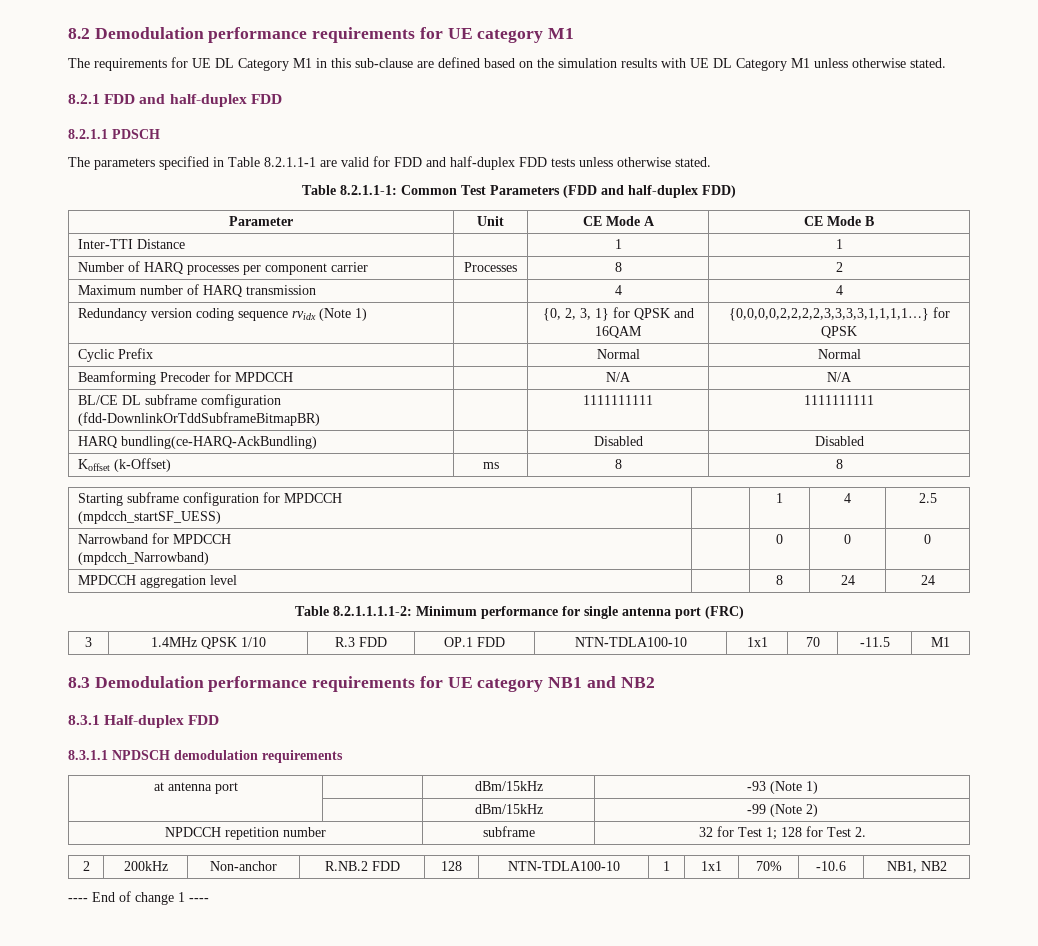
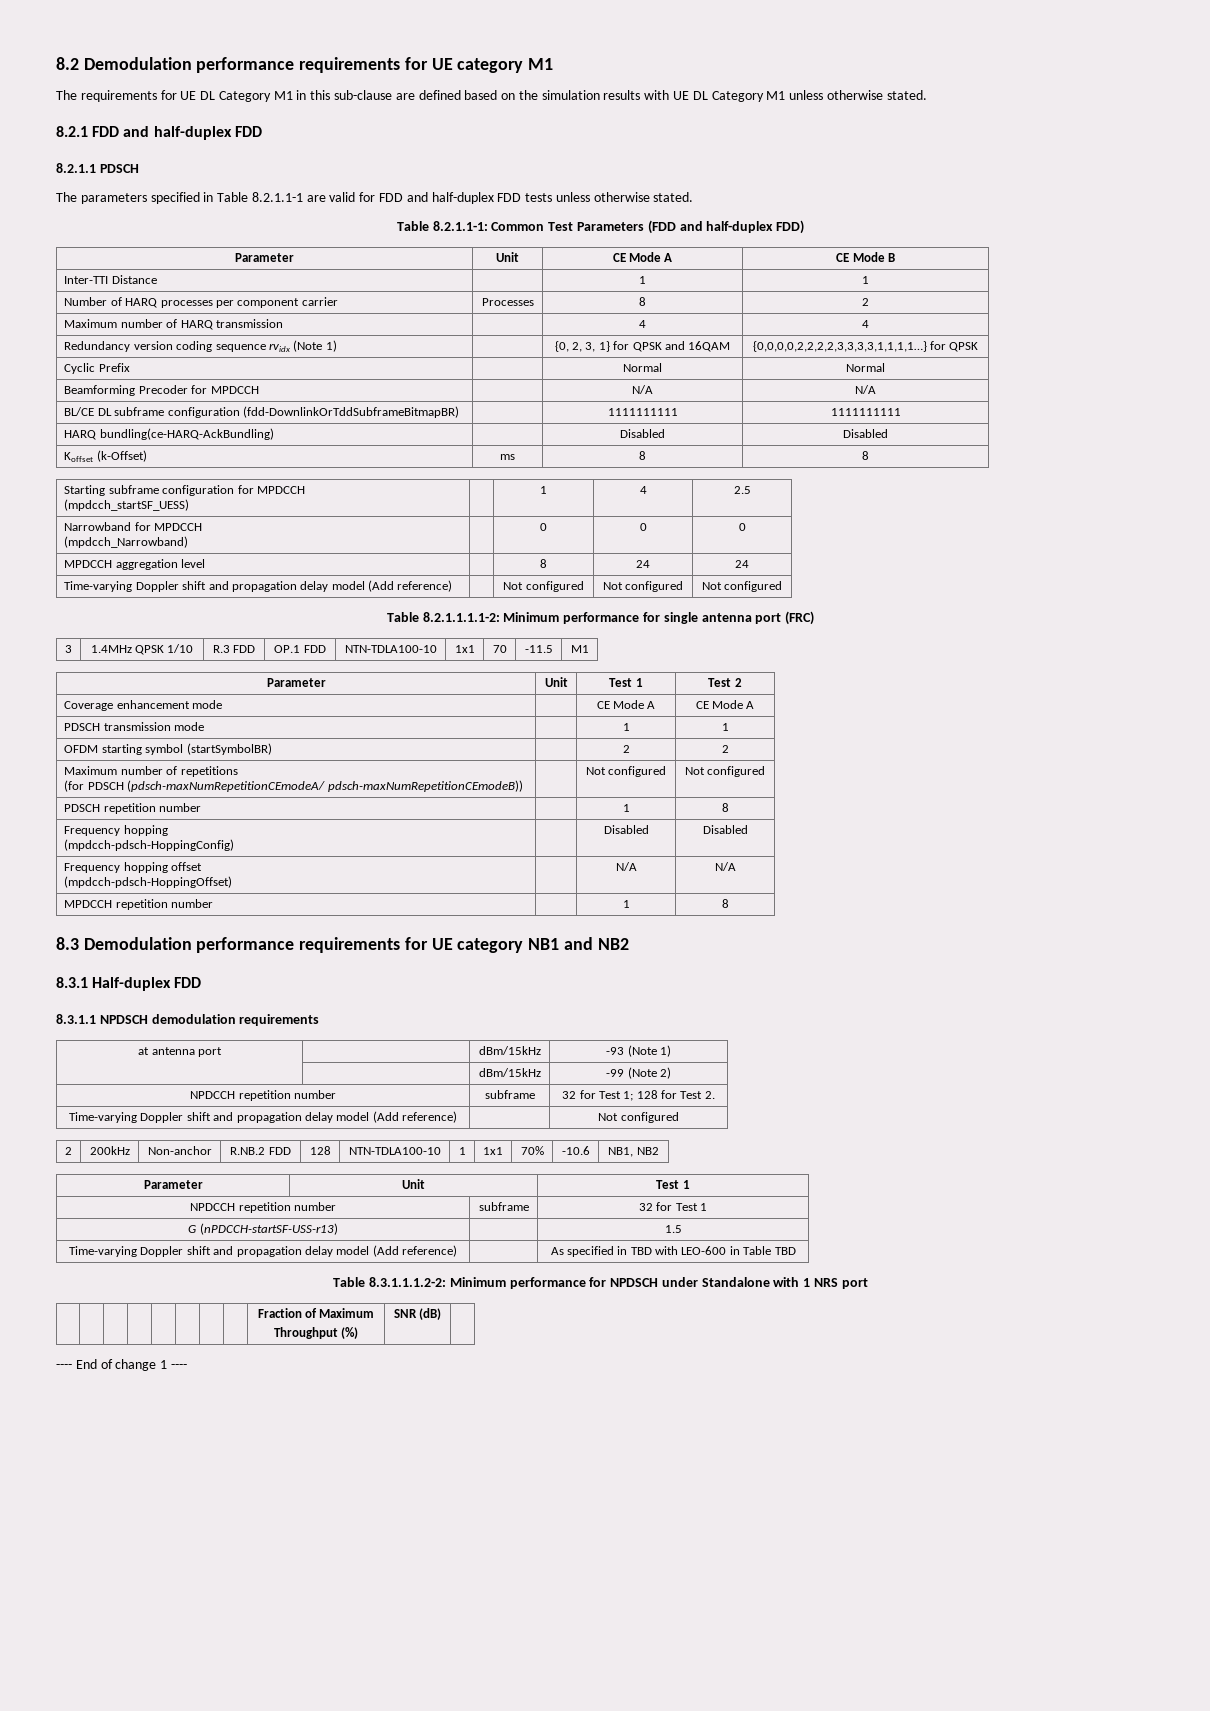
[200,394,281,408] comfiguration -> [167,407,240,418] configuration
(935, 580) none -> [64,580,453,592] [503,581,584,592] [602,581,684,592] [701,581,783,592] // Time-varying Doppler shift and propagation delay model (Add reference) | | Not configured | Not configured | Not configured
(950, 642) none -> [266,678,326,687] [544,677,568,687] [609,678,643,687] [708,678,742,687] [64,700,223,711] [596,700,656,709] [695,700,755,709] [64,722,205,731] [622,723,630,731] [721,723,729,731] [64,743,272,755] [622,745,630,753] [721,745,729,753] [64,766,238,777] [64,780,523,792] [585,766,667,777] [684,766,766,777] [64,803,202,814] [622,804,630,812] [721,803,729,812] [64,825,168,836] [64,839,235,851] [603,825,649,834] [702,825,748,834] [64,862,203,873] [64,876,233,888] [615,862,637,871] [714,862,736,871] [64,899,214,910] [622,900,630,908] [721,899,729,908] // Parameter | Unit | Test 1 | Test 2 // Coverage enhancement mode | | CE Mode A | CE Mode A // PDSCH transmission mode | | 1 | 1 // OFDM starting symbol (startSymbolBR) | | 2 | 2 // Maximum number of repetitions // (for PDSCH (pdsch-maxNumRepetitionCEmodeA/ pdsch-maxNumRepetitionCEmodeB)) | | Not configured | Not configured // PDSCH repetition number | | 1 | 8 // Frequency hopping // (mpdcch-pdsch-HoppingConfig) | | Disabled | Disabled // Frequency hopping offset // (mpdcch-pdsch-HoppingOffset) | | N/A | N/A // MPDCCH repetition number | | 1 | 8
(866, 832) none -> [69,1111,457,1123] [598,1112,679,1123] // Time-varying Doppler shift and propagation delay model (Add reference) | | Not configured
(947, 866) none -> [143,1180,203,1189] [401,1179,425,1189] [656,1180,690,1189] [190,1202,336,1213] [478,1202,529,1211] [638,1202,708,1211] [188,1223,338,1235] [664,1225,682,1233] [69,1245,457,1257] [550,1246,796,1257] [333,1277,868,1289] [257,1308,375,1318] [273,1327,359,1339] [393,1308,442,1320] // Parameter | Unit | Test 1 // NPDCCH repetition number | subframe | 32 for Test 1 // G (nPDCCH-startSF-USS-r13) | | 1.5 // Time-varying Doppler shift and propagation delay model (Add reference) | | As specified in TBD with LEO-600 in Table TBD // Table 8.3.1.1.1.2-2: Minimum performance for NPDSCH under Standalone with 1 NRS port // | | | | | | | | Fraction of Maximum // Throughput (%) | SNR (dB) |

